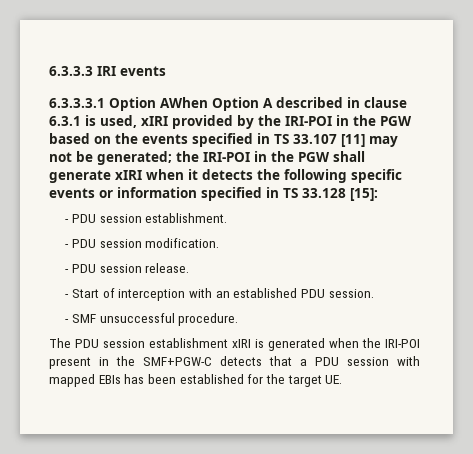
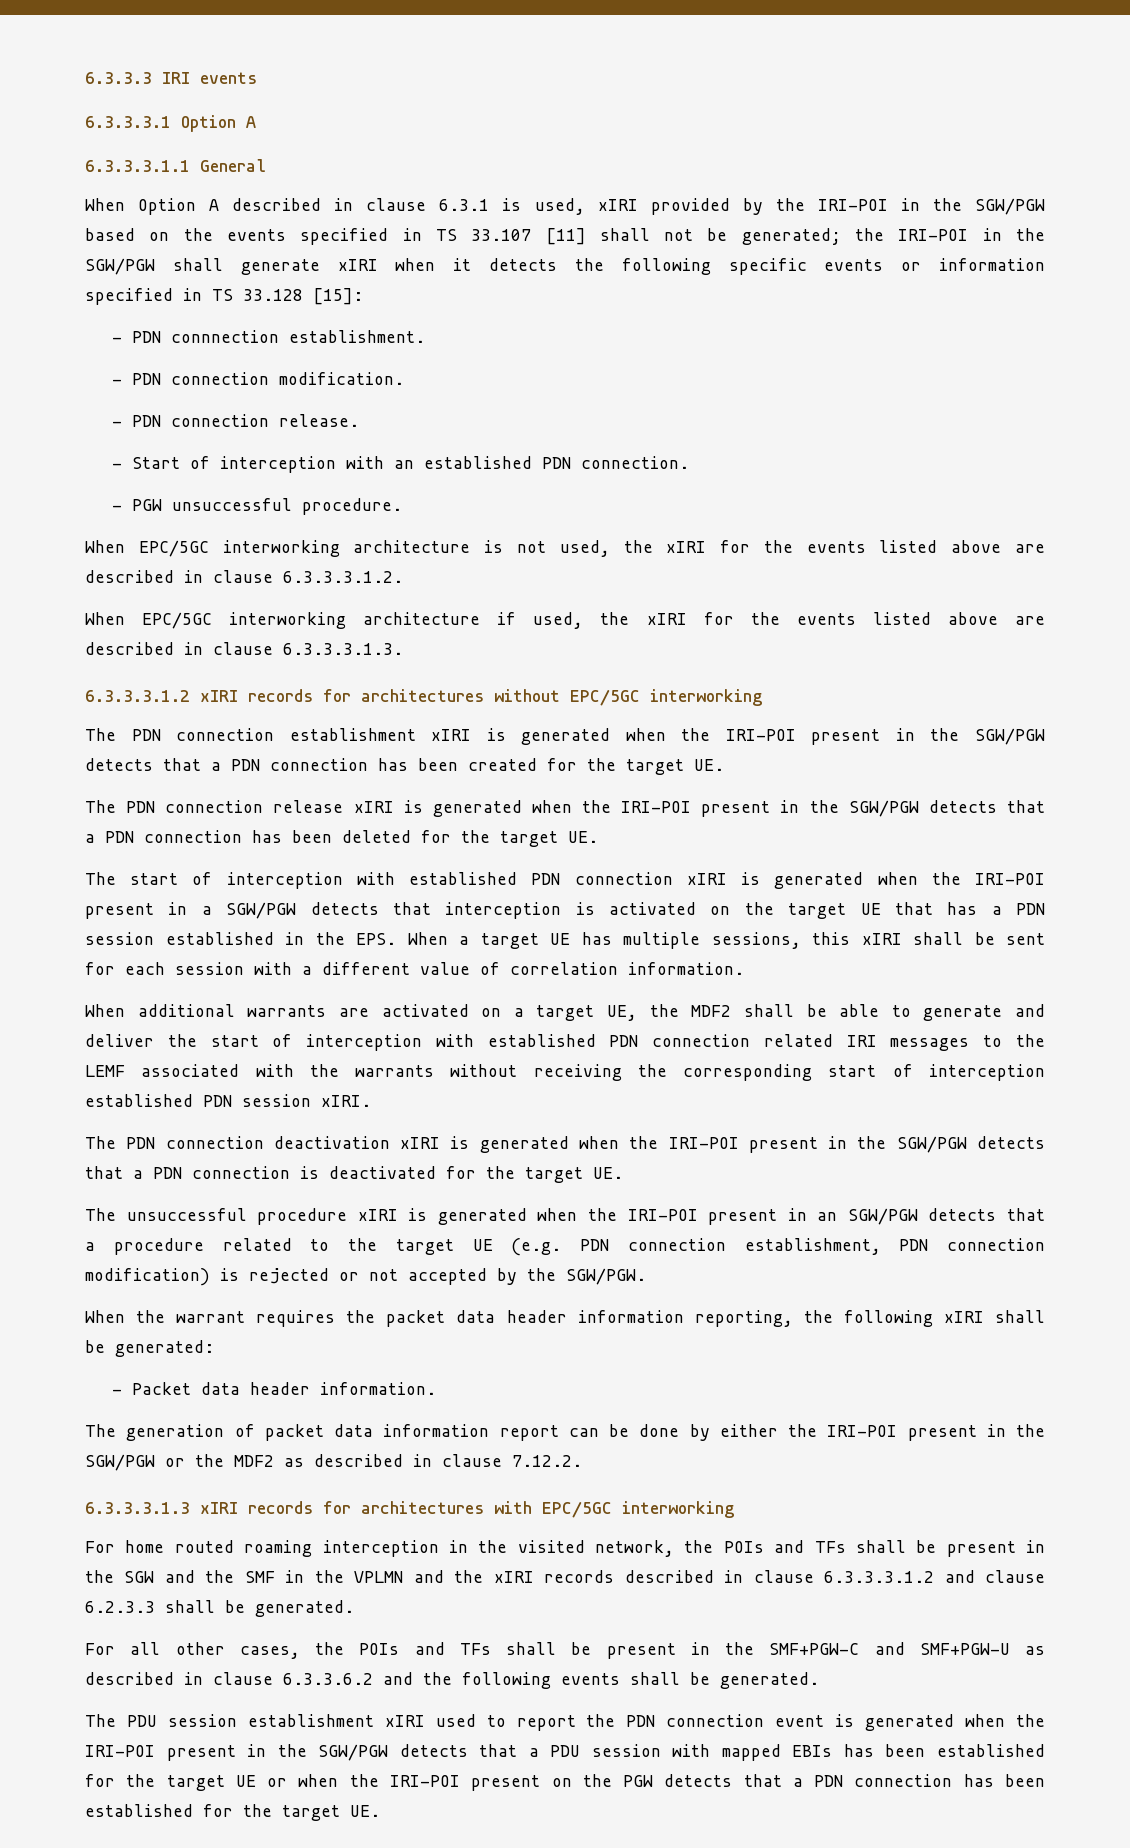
[160,97,208,108] AWhen -> [246,116,256,128] [85,159,266,172] [85,198,125,211] A // 6.3.3.3.1.1 General // When
[380,116,412,126] PGW -> [975,198,1045,215] SGW/PGW
[369,136,398,147] may -> [599,228,650,241] shall
[298,152,330,162] PGW -> [85,258,155,275] SGW/PGW
[72,214,142,223] PDU session -> [132,330,280,343] PDN connnection
[72,239,142,248] PDU session -> [132,372,270,385] PDN connection
[72,264,142,273] PDU session -> [132,414,270,427] PDN connection
[300,289,374,298] [65,314,97,323] PDU session. // - SMF -> [542,456,690,469] [112,499,163,511] PDN connection. // - PGW
[49,338,145,348] // The PDU session -> [85,540,1046,557] [85,570,403,583] [85,612,1046,629] [85,642,403,655] [85,689,762,706] [85,728,275,741] // When EPC/5GC interworking architecture is not used, the xIRI for the events listed above are described in clause 6.3.3.3.1.2. // When EPC/5GC interworking architecture if used, the xIRI for the events listed above are described in clause 6.3.3.3.1.3. // 6.3.3.3.1.2 xIRI records for architectures without EPC/5GC interworking // The PDN connection
[143,357,212,366] SMF+PGW-C -> [975,728,1045,745] [85,758,724,775] [85,800,1045,817] [85,830,598,847] [85,872,1046,889] [85,902,1045,919] [85,932,1045,949] [85,962,744,975] [85,1004,1045,1021] [85,1034,1045,1051] [85,1064,1045,1081] [85,1094,371,1107] [85,1136,1046,1153] [85,1166,623,1183] [85,1208,1045,1225] [85,1238,1045,1256] [85,1268,646,1286] [85,1310,1046,1327] [85,1340,214,1357] [112,1382,437,1395] [85,1424,1045,1441] [85,1454,582,1471] [85,1501,734,1518] [85,1540,1045,1557] [85,1570,1046,1583] [85,1600,354,1617] [85,1642,1045,1659] [85,1672,819,1689] [85,1714,1045,1731] [85,1744,389,1761] SGW/PGW detects that a PDN connection has been created for the target UE. // The PDN connection release xIRI is generated when the IRI-POI present in the SGW/PGW detects that a PDN connection has been deleted for the target UE. // The start of interception with established PDN connection xIRI is generated when the IRI-POI present in a SGW/PGW detects that interception is activated on the target UE that has a PDN session established in the EPS. When a target UE has multiple sessions, this xIRI shall be sent for each session with a different value of correlation information. // When additional warrants are activated on a target UE, the MDF2 shall be able to generate and deliver the start of interception with established PDN connection related IRI messages to the LEMF associated with the warrants without receiving the corresponding start of interception established PDN session xIRI. // The PDN connection deactivation xIRI is generated when the IRI-POI present in the SGW/PGW detects that a PDN connection is deactivated for the target UE. // The unsuccessful procedure xIRI is generated when the IRI-POI present in an SGW/PGW detects that a procedure related to the target UE (e.g. PDN connection establishment, PDN connection modification) is rejected or not accepted by the SGW/PGW. // When the warrant requires the packet data header information reporting, the following xIRI shall be generated: // - Packet data header information. // The generation of packet data information report can be done by either the IRI-POI present in the SGW/PGW or the MDF2 as described in clause 7.12.2. // 6.3.3.3.1.3 xIRI records for architectures with EPC/5GC interworking // For home routed roaming interception in the visited network, the POIs and TFs shall be present in the SGW and the SMF in the VPLMN and the xIRI records described in clause 6.3.3.3.1.2 and clause 6.2.3.3 shall be generated. // For all other cases, the POIs and TFs shall be present in the SMF+PGW-C and SMF+PGW-U as described in clause 6.3.3.6.2 and the following events shall be generated. // The PDU session establishment xIRI used to report the PDN connection event is generated when the IRI-POI present in the SGW/PGW
(322, 381) none -> [235,1774,1046,1791] [85,1804,340,1821] UE or when the IRI-POI present on the PGW detects that a PDN connection has been established for the target

